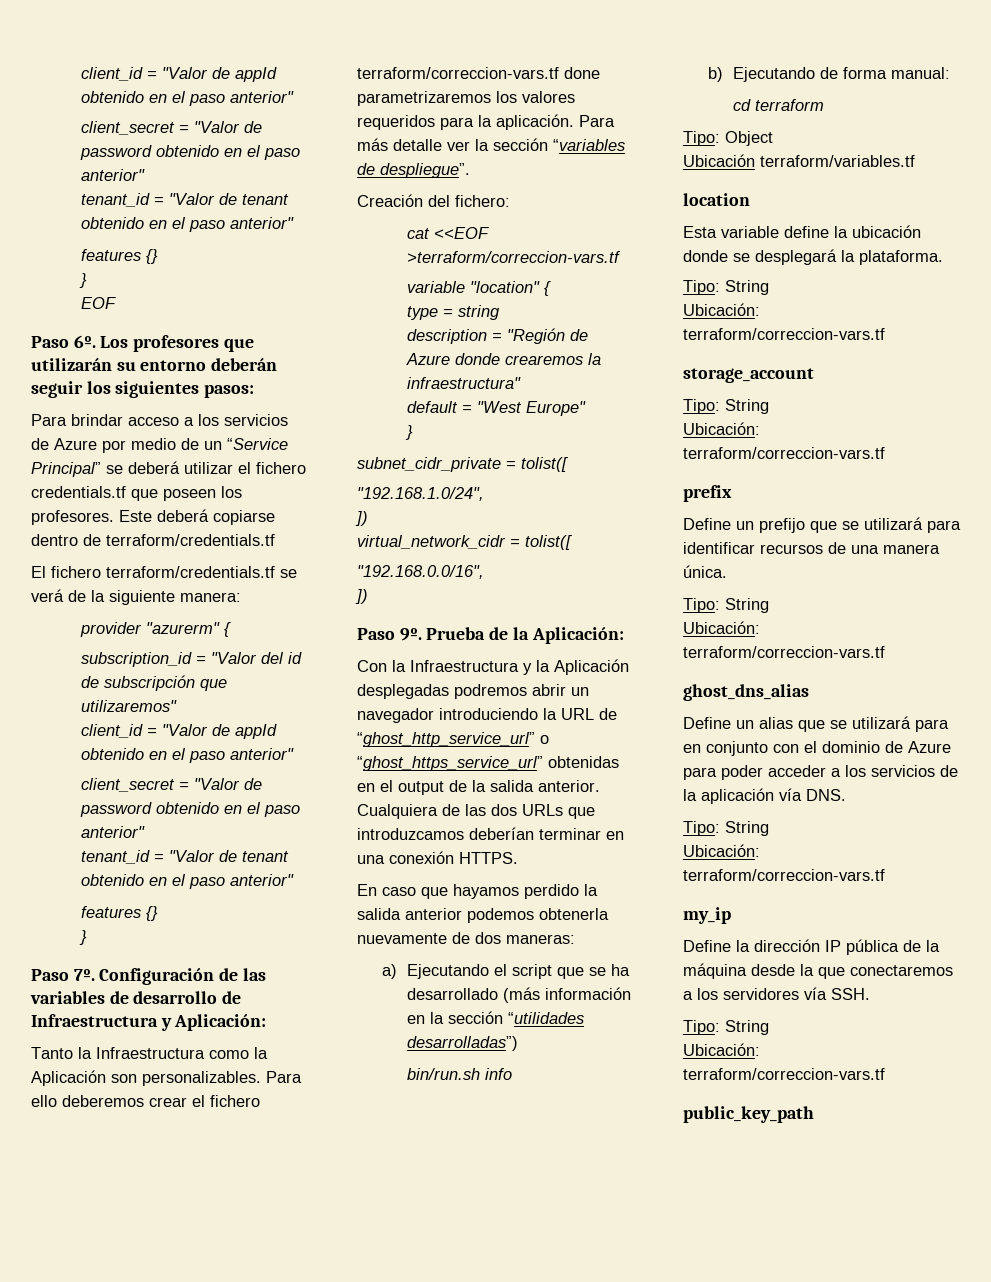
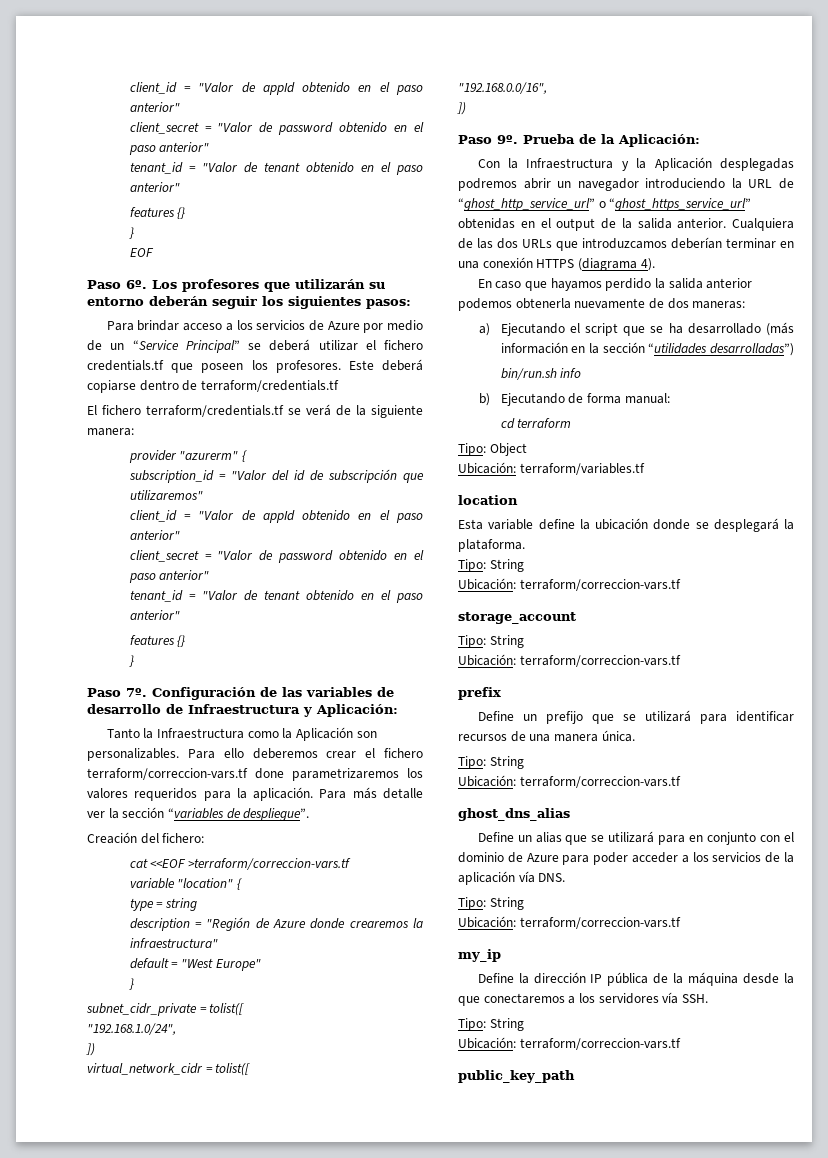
[459,852,518,864] HTTPS. -> [536,258,655,271] HTTPS (diagrama 4).
[683,154,755,167] Ubicación -> [458,462,516,474] Ubicación:

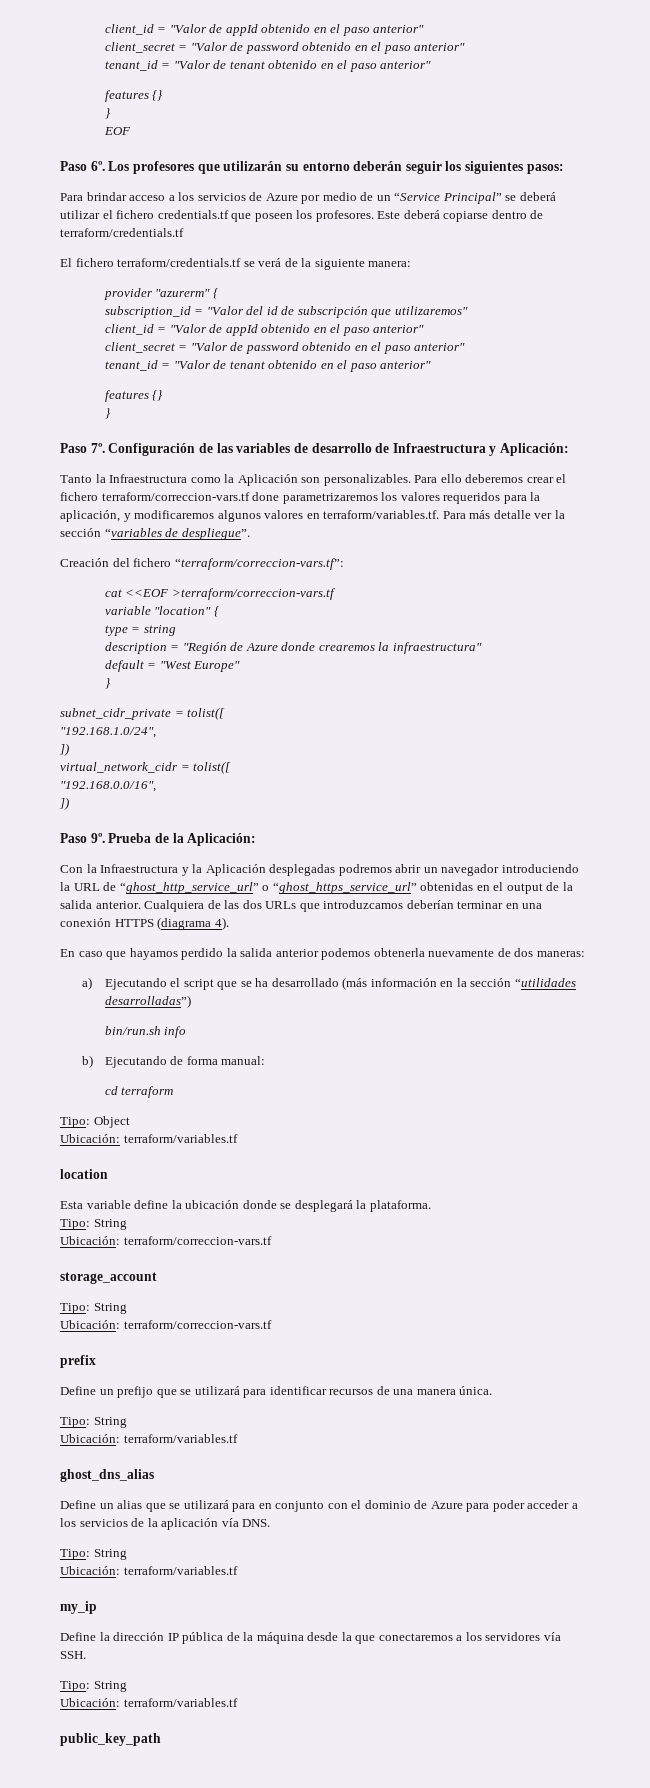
[253,787,314,801] aplicación. -> [60,510,440,522] aplicación, y modificaremos algunos valores en terraform/variables.tf.
[162,833,205,843] fichero: -> [133,558,344,570] fichero “terraform/correccion-vars.tf”:
[519,776,681,788] terraform/correccion-vars.tf -> [123,1434,238,1443] terraform/variables.tf
[519,917,681,929] terraform/correccion-vars.tf -> [123,1566,238,1575] terraform/variables.tf
[519,1038,681,1050] terraform/correccion-vars.tf -> [123,1698,238,1707] terraform/variables.tf

